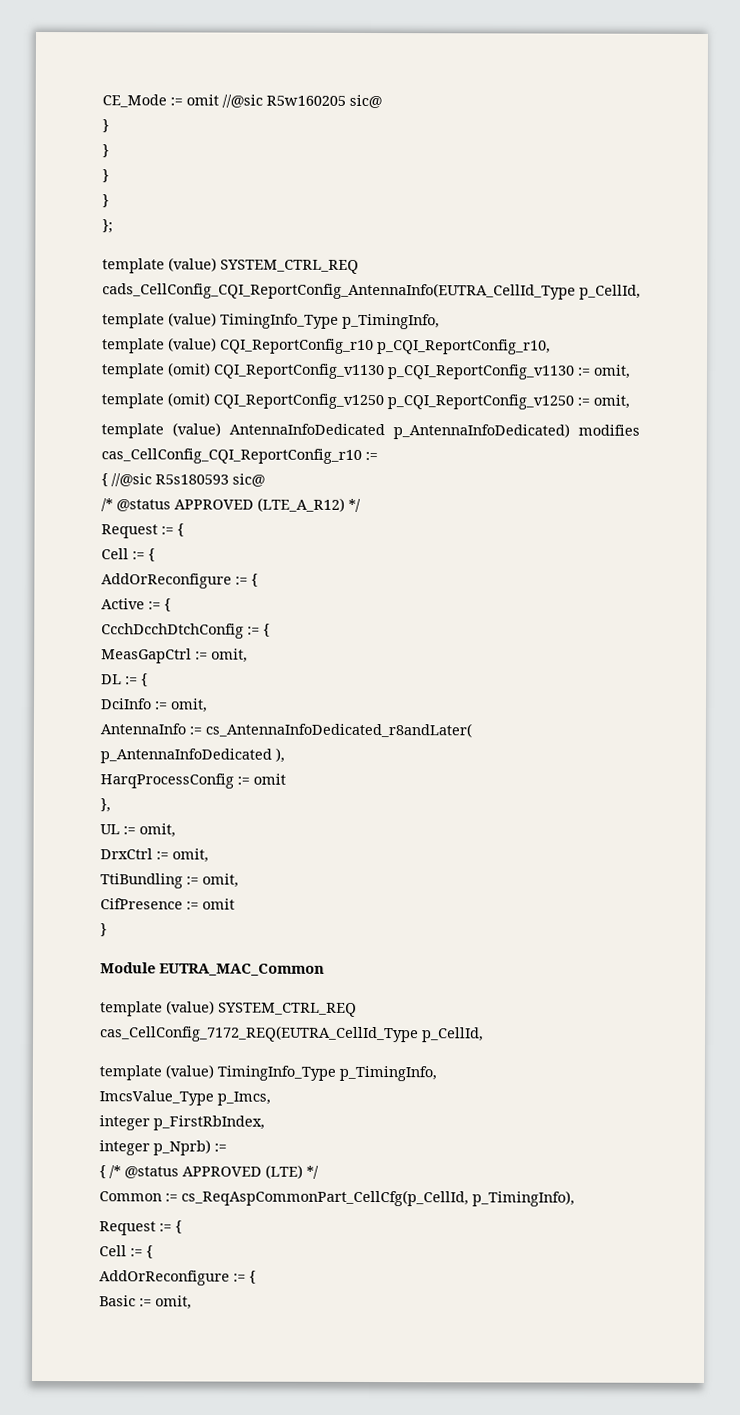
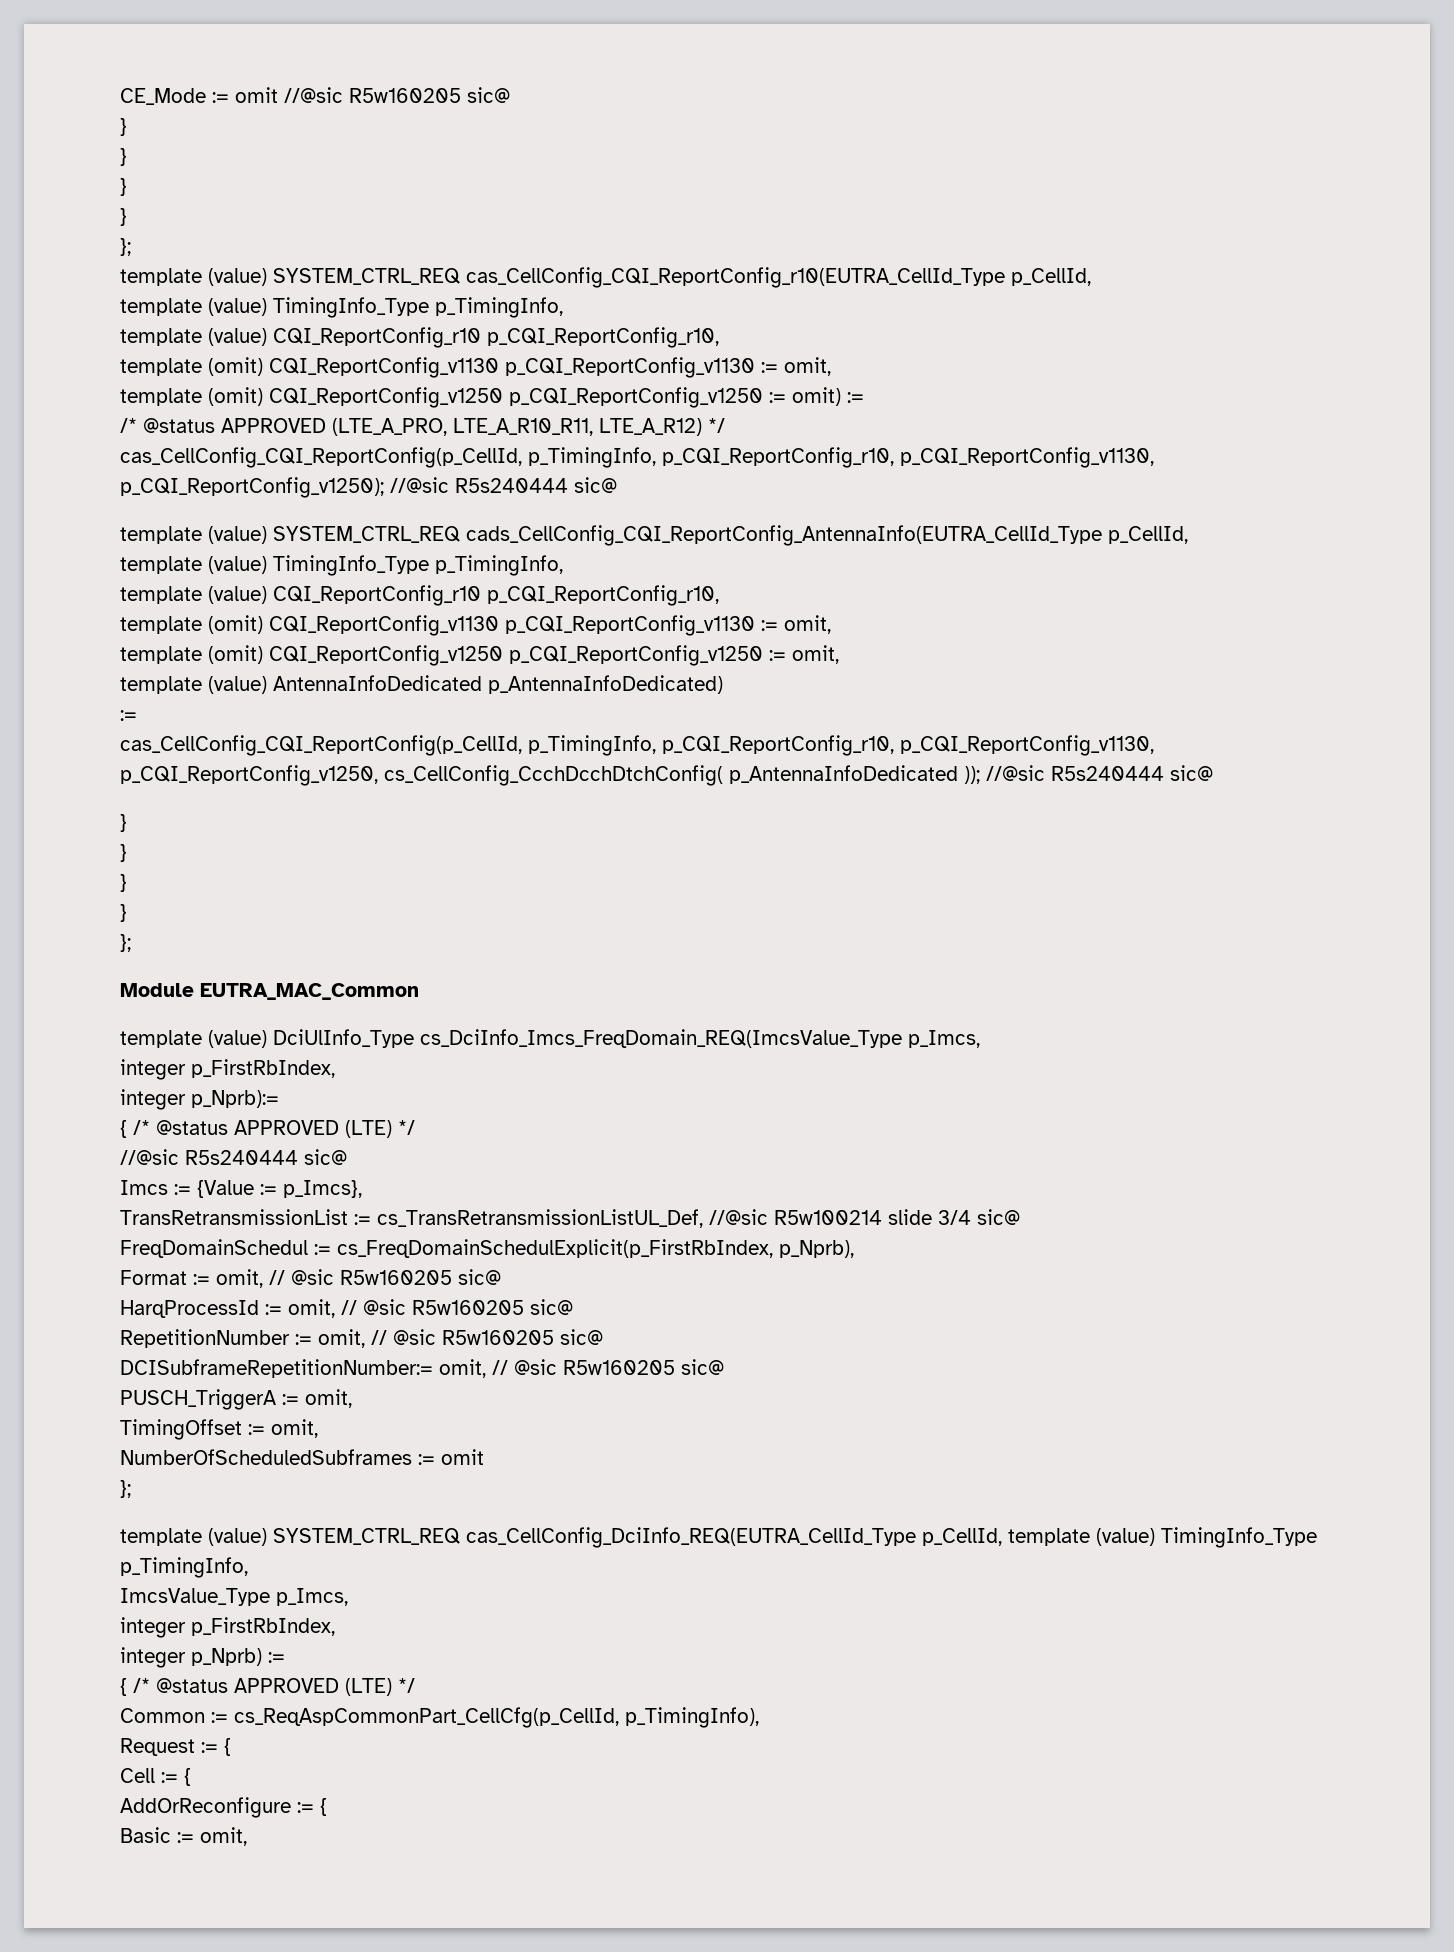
(113, 226) none -> [120,267,1091,288] [120,297,563,318] [120,327,719,348] [120,357,831,378] [120,387,864,408] [120,418,725,436] [120,447,1154,468] [120,477,617,498] // template (value) SYSTEM_CTRL_REQ cas_CellConfig_CQI_ReportConfig_r10(EUTRA_CellId_Type p_CellId, // template (value) TimingInfo_Type p_TimingInfo, // template (value) CQI_ReportConfig_r10 p_CQI_ReportConfig_r10, // template (omit) CQI_ReportConfig_v1130 p_CQI_ReportConfig_v1130 := omit, // template (omit) CQI_ReportConfig_v1250 p_CQI_ReportConfig_v1250 := omit) := // /* @status APPROVED (LTE_A_PRO, LTE_A_R10_R11, LTE_A_R12) */ // cas_CellConfig_CQI_ReportConfig(p_CellId, p_TimingInfo, p_CQI_ReportConfig_r10, p_CQI_ReportConfig_v1130, p_CQI_ReportConfig_v1250); //@sic R5s240444 sic@
[578,424,640,436] [101,448,378,464] [101,473,265,487] [101,497,361,512] [101,523,184,539] [101,548,155,562] [101,573,258,589] [101,598,171,612] [101,623,270,639] [101,648,248,664] [101,673,148,687] [100,698,208,713] [100,722,472,738] [100,747,285,764] [100,773,286,789] [100,798,111,813] [100,823,176,838] [100,848,209,863] [100,873,239,889] [100,898,235,910] [100,923,107,937] [100,962,325,976] [100,1000,357,1017] [100,1025,484,1043] modifies cas_CellConfig_CQI_ReportConfig_r10 := // { //@sic R5s180593 sic@ // /* @status APPROVED (LTE_A_R12) */ // Request := { // Cell := { // AddOrReconfigure := { // Active := { // CcchDcchDtchConfig := { // MeasGapCtrl := omit, // DL := { // DciInfo := omit, // AntennaInfo := cs_AntennaInfoDedicated_r8andLater( p_AntennaInfoDedicated ), // HarqProcessConfig := omit // }, // UL := omit, // DrxCtrl := omit, // TtiBundling := omit, // CifPresence := omit // } // Module EUTRA_MAC_Common // template (value) SYSTEM_CTRL_REQ cas_CellConfig_7172_REQ(EUTRA_CellId_Type p_CellId, // -> [120,710,137,721] [120,735,1154,756] [120,765,1213,786] [120,814,127,832] [120,844,127,862] [120,874,127,892] [120,904,127,922] [120,934,131,952] [120,983,419,1000] [120,1029,980,1048] [120,1059,335,1080] [120,1089,279,1110] [120,1120,415,1138] [120,1149,347,1165] [120,1180,362,1198] [120,1209,1020,1228] [120,1239,854,1258] [120,1269,501,1288] [120,1299,573,1318] [120,1329,603,1348] [120,1359,724,1378] [120,1389,352,1410] [120,1419,318,1440] [120,1449,484,1465] [120,1480,131,1498] [120,1527,1002,1548] // := // cas_CellConfig_CQI_ReportConfig(p_CellId, p_TimingInfo, p_CQI_ReportConfig_r10, p_CQI_ReportConfig_v1130, p_CQI_ReportConfig_v1250, cs_CellConfig_CcchDcchDtchConfig( p_AntennaInfoDedicated )); //@sic R5s240444 sic@ // } // } // } // } // }; // Module EUTRA_MAC_Common // template (value) DciUlInfo_Type cs_DciInfo_Imcs_FreqDomain_REQ(ImcsValue_Type p_Imcs, // integer p_FirstRbIndex, // integer p_Nprb):= // { /* @status APPROVED (LTE) */ // //@sic R5s240444 sic@ // Imcs := {Value := p_Imcs}, // TransRetransmissionList := cs_TransRetransmissionListUL_Def, //@sic R5w100214 slide 3/4 sic@ // FreqDomainSchedul := cs_FreqDomainSchedulExplicit(p_FirstRbIndex, p_Nprb), // Format := omit, // @sic R5w160205 sic@ // HarqProcessId := omit, // @sic R5w160205 sic@ // RepetitionNumber := omit, // @sic R5w160205 sic@ // DCISubframeRepetitionNumber:= omit, // @sic R5w160205 sic@ // PUSCH_TriggerA := omit, // TimingOffset := omit, // NumberOfScheduledSubframes := omit // }; // template (value) SYSTEM_CTRL_REQ cas_CellConfig_DciInfo_REQ(EUTRA_CellId_Type p_CellId,

